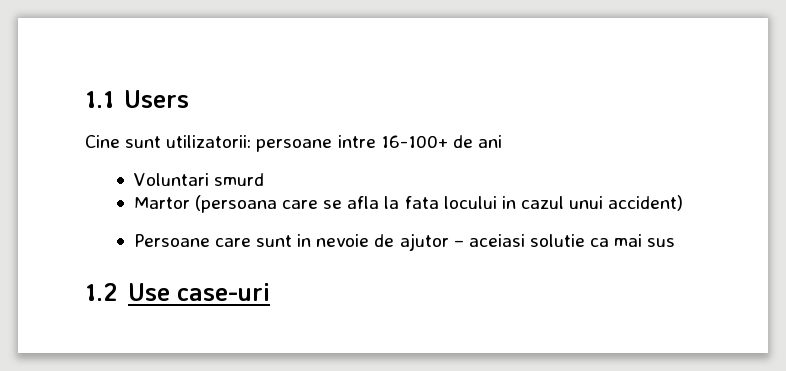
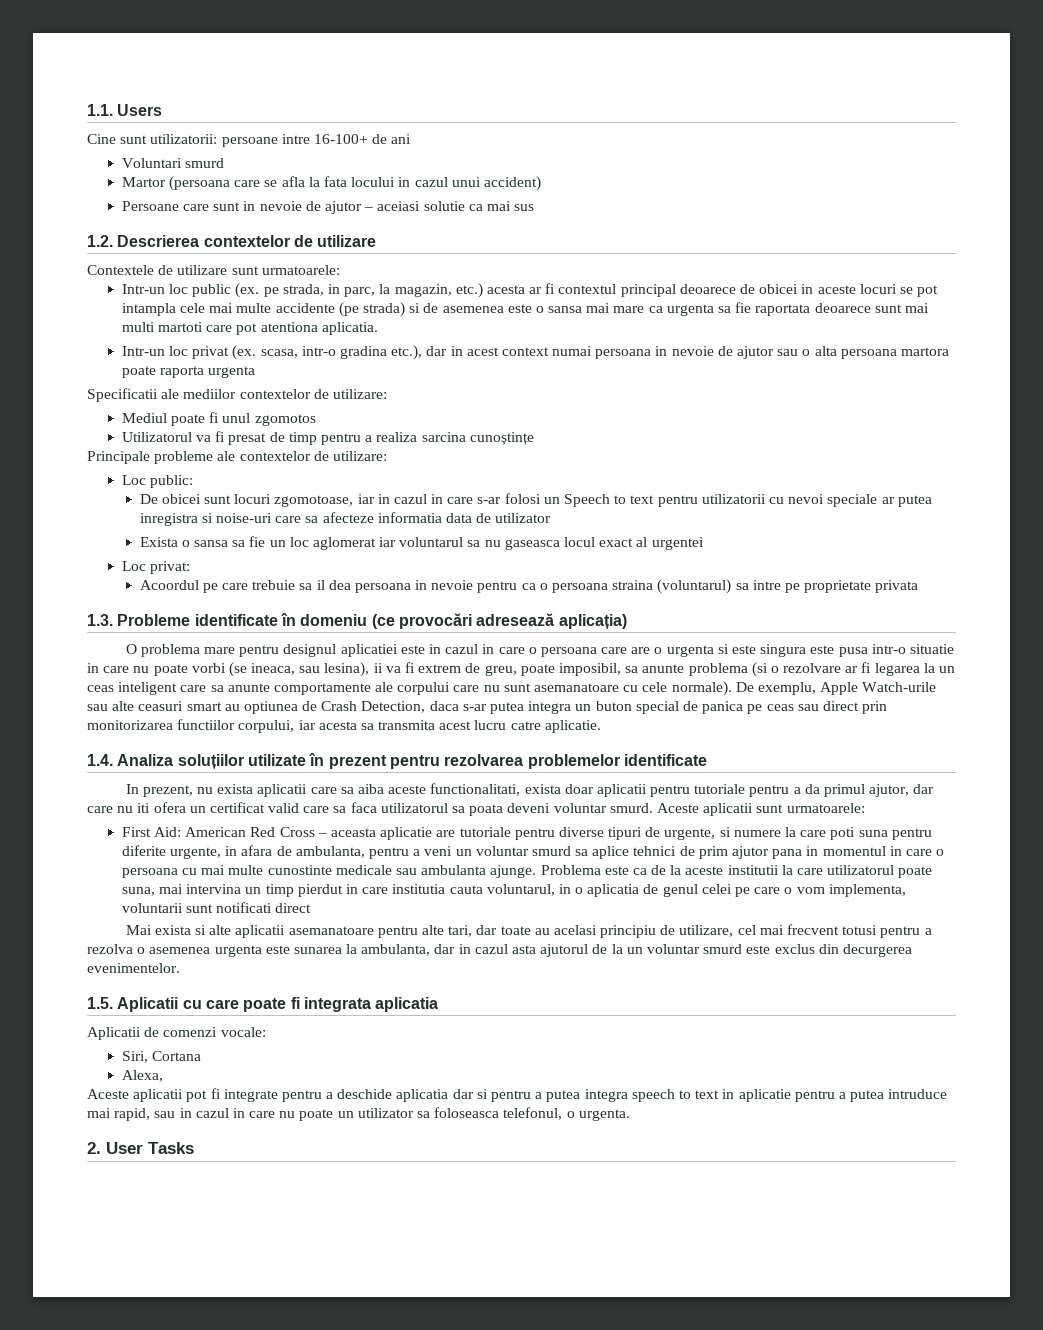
[85,91,114,108] 1.1 -> [87,104,113,116] 1.1.
[85,283,270,301] 1.2 Use case-uri -> [87,235,377,247] [87,265,340,275] [121,283,939,298] [121,302,929,317] [121,322,378,335] [121,345,949,360] [121,366,256,378] [87,388,387,402] [121,412,316,426] [121,431,534,445] [87,451,387,464] [121,475,194,488] [139,493,932,507] [139,512,552,526] [139,536,704,550] [121,561,191,574] [139,579,919,594] [87,613,627,629] [125,644,954,657] [87,662,955,677] [87,681,937,696] [87,701,888,714] [87,719,601,733] [87,753,707,769] [125,783,935,797] [87,802,865,816] [121,827,932,840] [121,845,945,859] [121,865,933,878] [121,884,906,897] [121,902,312,913] [125,924,932,938] [87,944,912,957] [87,963,180,973] [87,997,439,1012] [87,1027,266,1040] [121,1051,202,1063] [121,1070,163,1082] [87,1088,948,1102] [87,1107,630,1121] [87,1142,194,1154] 1.2. Descrierea contextelor de utilizare // Contextele de utilizare sunt urmatoarele: // Intr-un loc public (ex. pe strada, in parc, la magazin, etc.) acesta ar fi contextul principal deoarece de obicei in aceste locuri se pot intampla cele mai multe accidente (pe strada) si de asemenea este o sansa mai mare ca urgenta sa fie raportata deoarece sunt mai multi martoti care pot atentiona aplicatia. // Intr-un loc privat (ex. scasa, intr-o gradina etc.), dar in acest context numai persoana in nevoie de ajutor sau o alta persoana martora poate raporta urgenta // Specificatii ale mediilor contextelor de utilizare: // Mediul poate fi unul zgomotos // Utilizatorul va fi presat de timp pentru a realiza sarcina cunoștințe // Principale probleme ale contextelor de utilizare: // Loc public: // De obicei sunt locuri zgomotoase, iar in cazul in care s-ar folosi un Speech to text pentru utilizatorii cu nevoi speciale ar putea inregistra si noise-uri care sa afecteze informatia data de utilizator // Exista o sansa sa fie un loc aglomerat iar voluntarul sa nu gaseasca locul exact al urgentei // Loc privat: // Acoordul pe care trebuie sa il dea persoana in nevoie pentru ca o persoana straina (voluntarul) sa intre pe proprietate privata // 1.3. Probleme identificate în domeniu (ce provocări adresează aplicația) // O problema mare pentru designul aplicatiei este in cazul in care o persoana care are o urgenta si este singura este pusa intr-o situatie in care nu poate vorbi (se ineaca, sau lesina), ii va fi extrem de greu, poate imposibil, sa anunte problema (si o rezolvare ar fi legarea la un ceas inteligent care sa anunte comportamente ale corpului care nu sunt asemanatoare cu cele normale). De exemplu, Apple Watch-urile sau alte ceasuri smart au optiunea de Crash Detection, daca s-ar putea integra un buton special de panica pe ceas sau direct prin monitorizarea functiilor corpului, iar acesta sa transmita acest lucru catre aplicatie. // 1.4. Analiza soluțiilor utilizate în prezent pentru rezolvarea problemelor identificate // In prezent, nu exista aplicatii care sa aiba aceste functionalitati, exista doar aplicatii pentru tutoriale pentru a da primul ajutor, dar care nu iti ofera un certificat valid care sa faca utilizatorul sa poata deveni voluntar smurd. Aceste aplicatii sunt urmatoarele: // First Aid: American Red Cross – aceasta aplicatie are tutoriale pentru diverse tipuri de urgente, si numere la care poti suna pentru diferite urgente, in afara de ambulanta, pentru a veni un voluntar smurd sa aplice tehnici de prim ajutor pana in momentul in care o persoana cu mai multe cunostinte medicale sau ambulanta ajunge. Problema este ca de la aceste institutii la care utilizatorul poate suna, mai intervina un timp pierdut in care institutia cauta voluntarul, in o aplicatia de genul celei pe care o vom implementa, voluntarii sunt notificati direct // Mai exista si alte aplicatii asemanatoare pentru alte tari, dar toate au acelasi principiu de utilizare, cel mai frecvent totusi pentru a rezolva o asemenea urgenta este sunarea la ambulanta, dar in cazul asta ajutorul de la un voluntar smurd este exclus din decurgerea evenimentelor. // 1.5. Aplicatii cu care poate fi integrata aplicatia // Aplicatii de comenzi vocale: // Siri, Cortana // Alexa, // Aceste aplicatii pot fi integrate pentru a deschide aplicatia dar si pentru a putea integra speech to text in aplicatie pentru a putea intruduce mai rapid, sau in cazul in care nu poate un utilizator sa foloseasca telefonul, o urgenta. // 2. User Tasks

